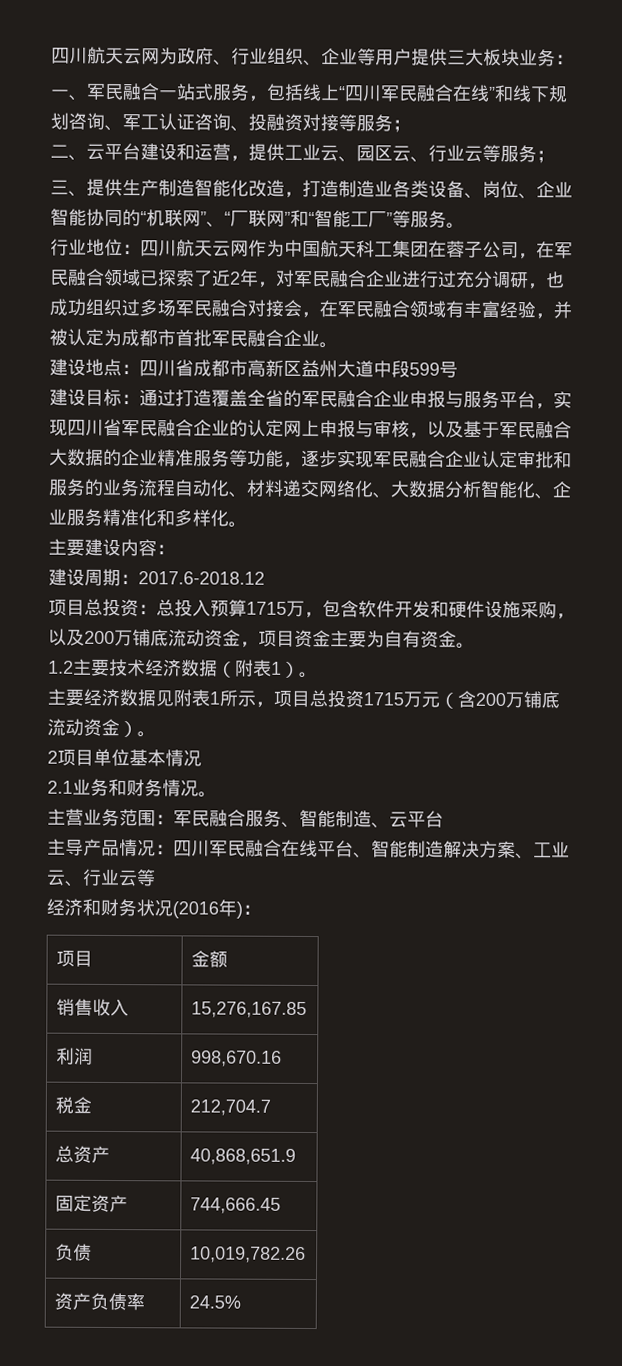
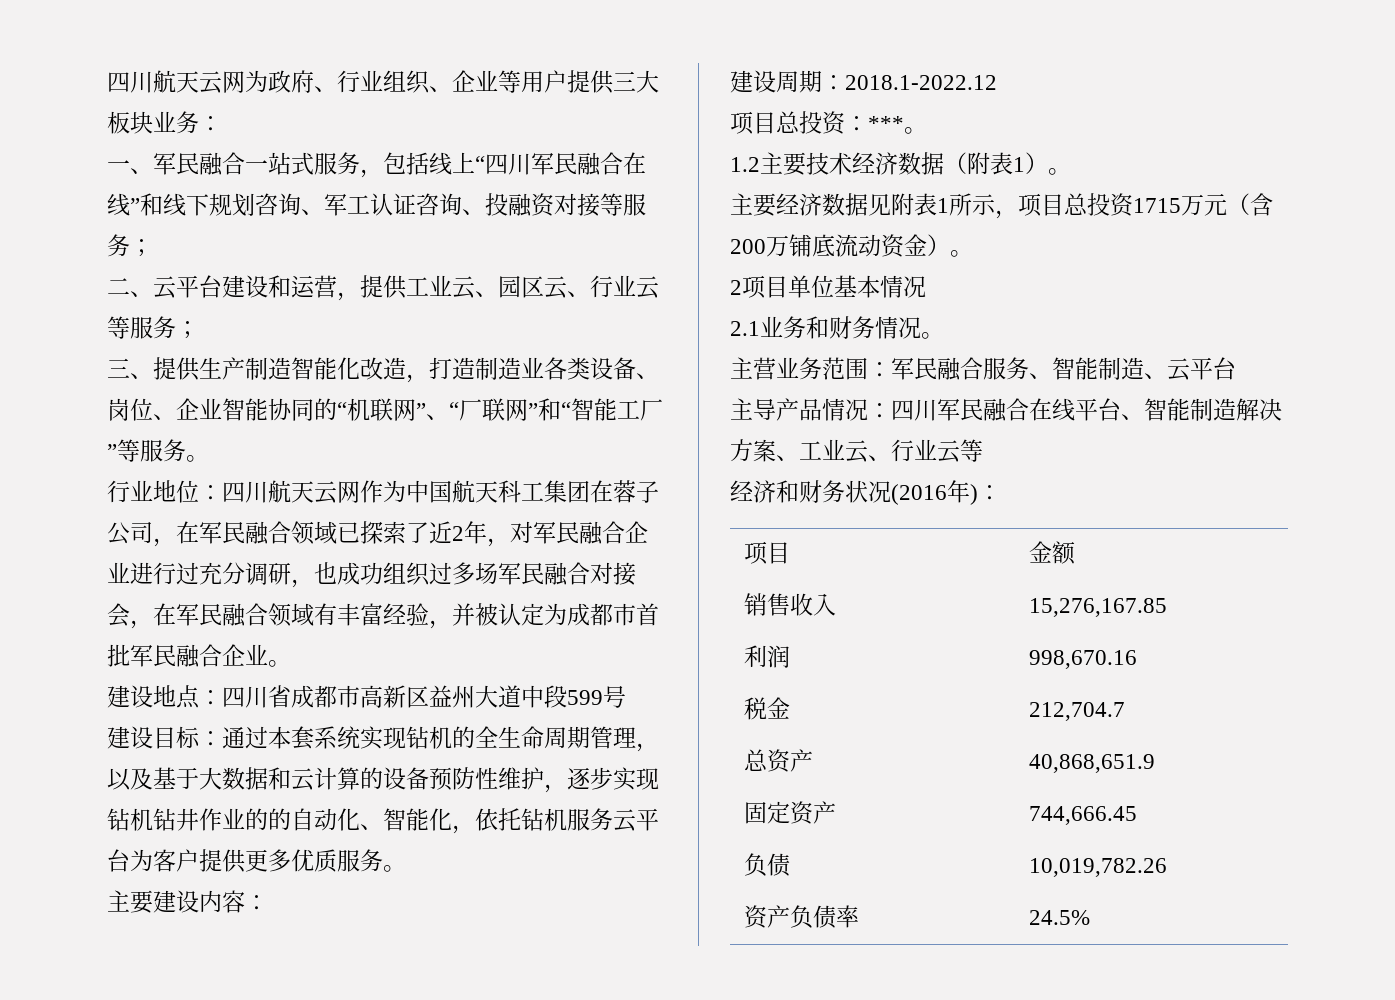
[175,389,572,410] [49,418,572,439] [49,448,572,469] [48,478,572,500] [48,508,229,527] 打造覆盖全省的军民融合企业申报与服务平台，实现四川省军民融合企业的认定网上申报与审核，以及基于军民融合大数据的企业精准服务等功能，逐步实现军民融合企业认定审批和服务的业务流程自动化、材料递交网络化、大数据分析智能化、企业服务精准化和多样化 -> [268,726,659,752] [107,767,659,793] [107,808,659,834] [107,849,383,873] 本套系统实现钻机的全生命周期管理，以及基于大数据和云计算的设备预防性维护，逐步实现钻机钻井作业的的自动化、智能化，依托钻机服务云平台为客户提供更多优质服务
[138,571,265,585] 2017.6-2018.12 -> [845,75,997,90] 2018.1-2022.12
[156,599,575,620] [48,628,457,648] 总投入预算1715万，包含软件开发和硬件设施采购，以及200万铺底流动资金，项目资金主要为自有资金 -> [868,116,904,131] ***

